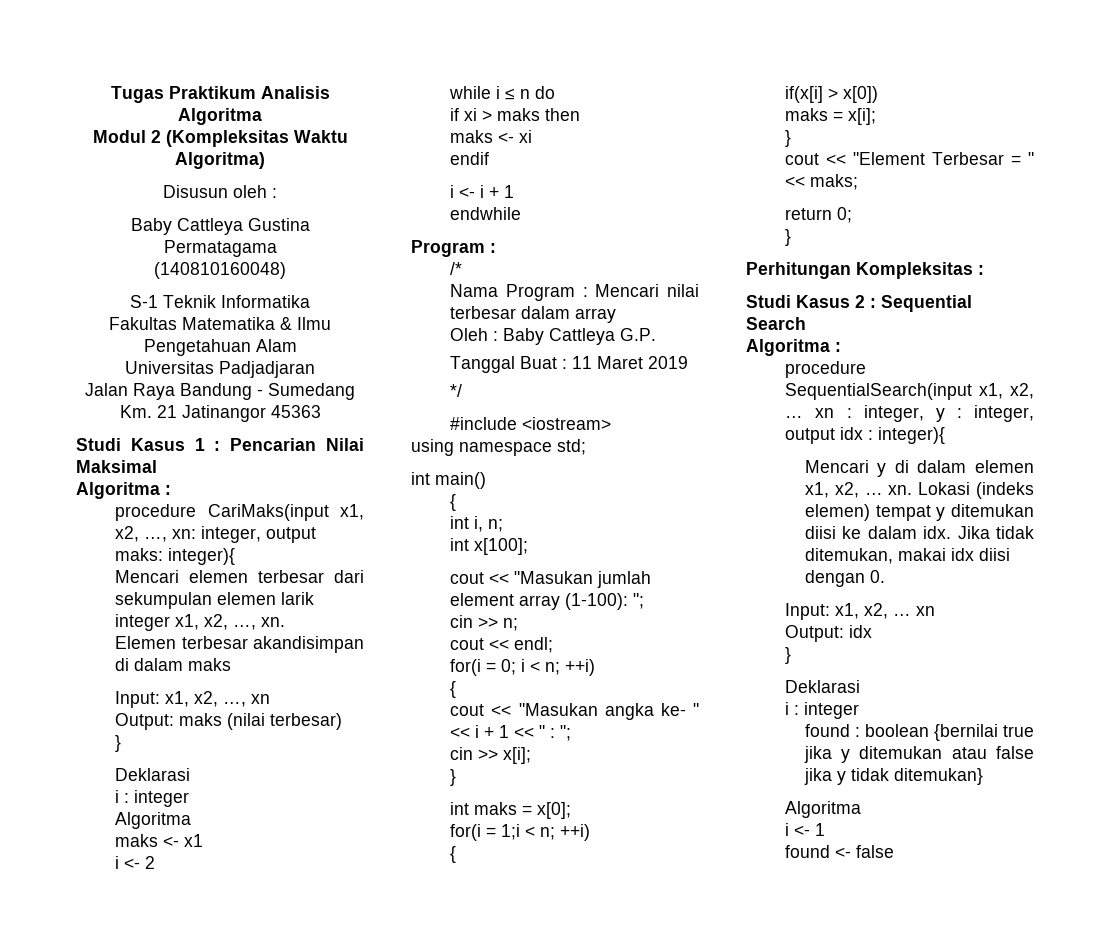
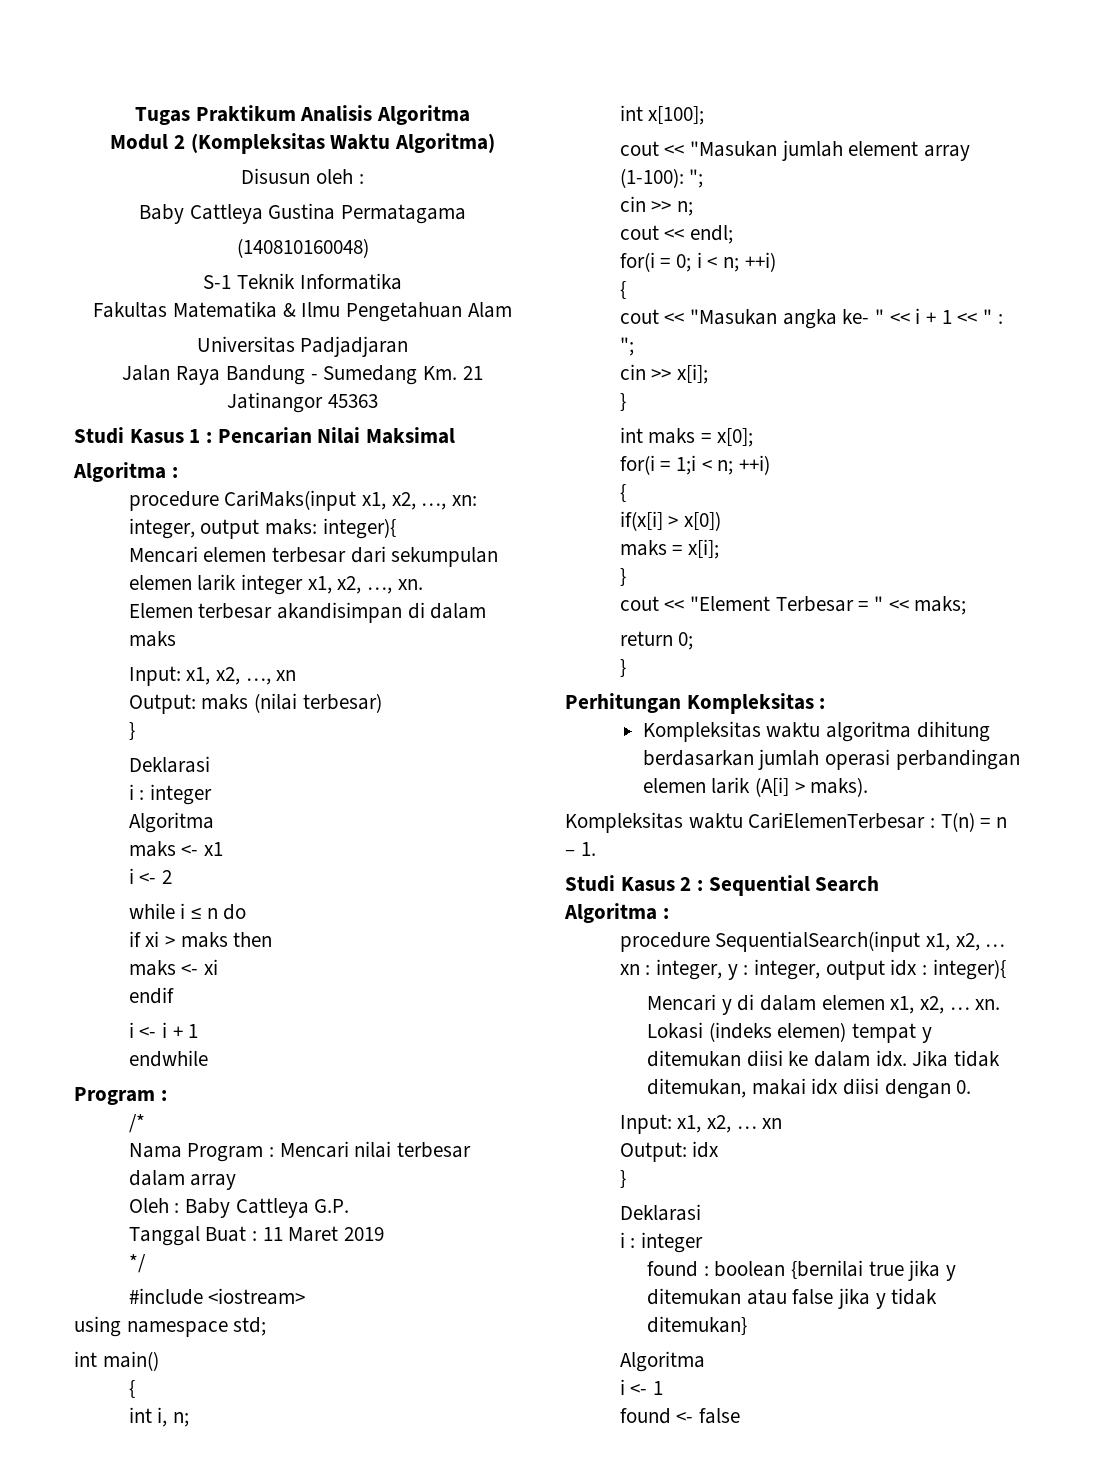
(984, 270) none -> [642,721,990,742] [642,749,1020,770] [642,777,869,797] [565,812,1008,833] [565,842,596,856] // Kompleksitas waktu algoritma dihitung berdasarkan jumlah operasi perbandingan elemen larik (A[i] > maks). // Kompleksitas waktu CariElemenTerbesar : T(n) = n – 1.

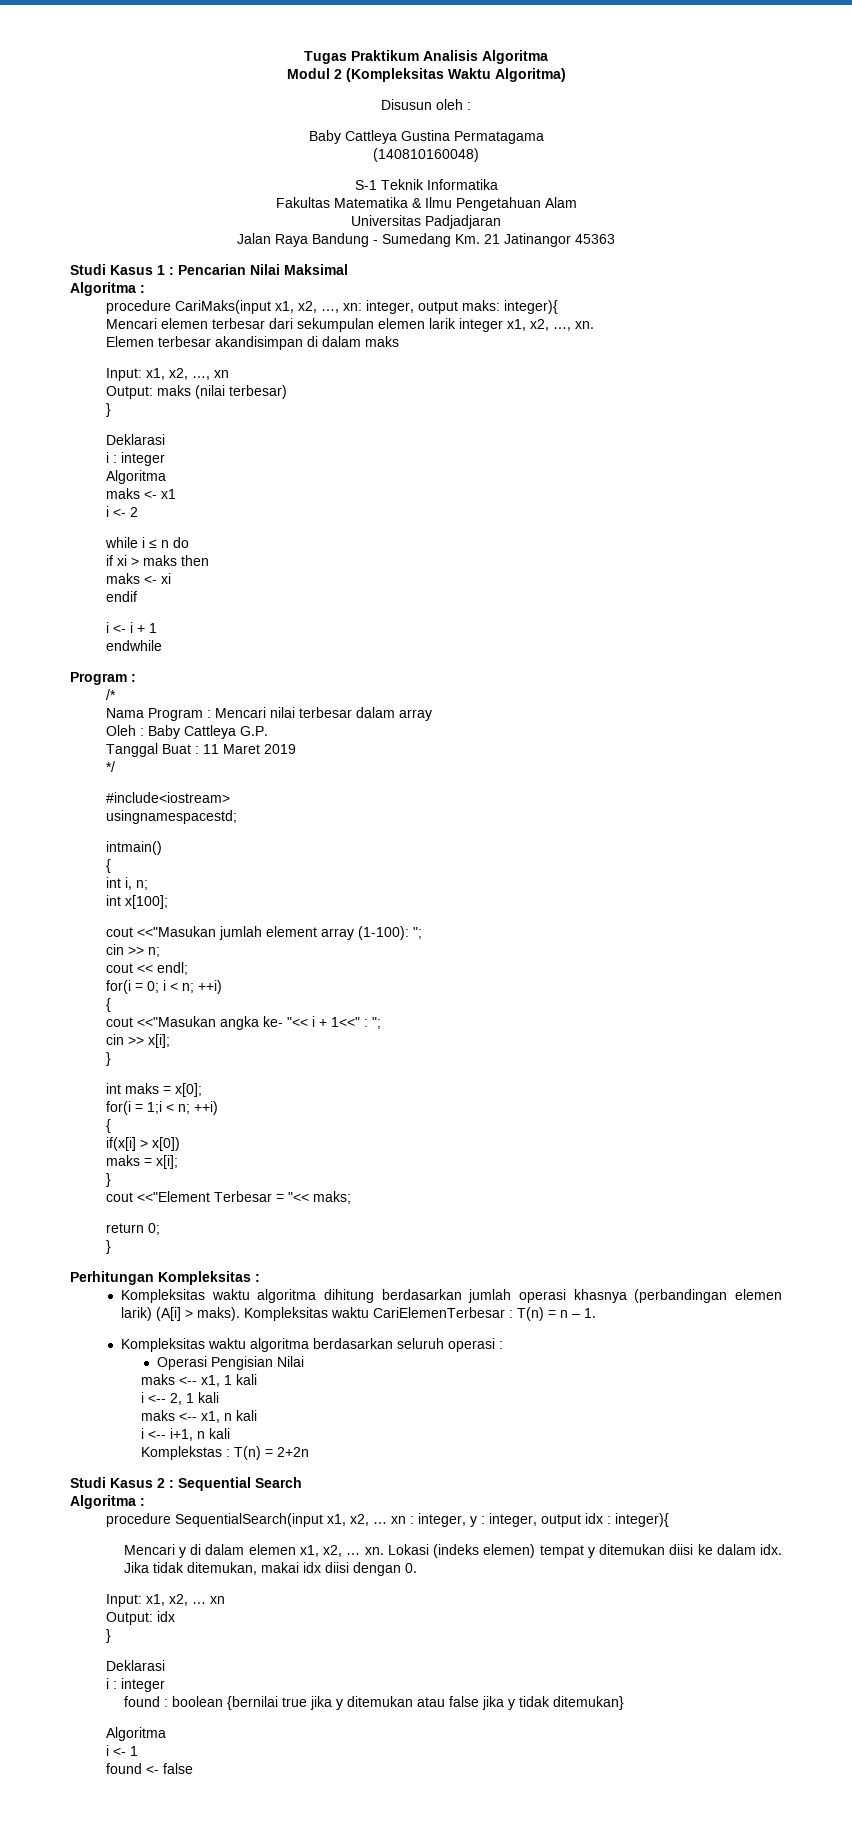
[128,1288,306,1305] [74,1316,267,1337] [74,1351,159,1371] #include <iostream> // using namespace std; // int main() -> [105,792,230,803] [105,810,237,824] [105,841,162,855] #include<iostream> // usingnamespacestd; // intmain()
[664,141,777,157] << "Masukan -> [136,926,216,937] <<"Masukan
[664,308,992,329] << "Masukan angka ke- " << i + 1 << " -> [136,1016,360,1030] <<"Masukan angka ke- "<< i + 1<<"
[664,596,909,612] << "Element Terbesar = " << -> [136,1191,309,1202] <<"Element Terbesar = "<<
[895,749,1020,770] [642,777,751,794] perbandingan elemen larik -> [573,1289,782,1303] [121,1307,153,1321] khasnya (perbandingan elemen larik)
(869, 787) // -> (241, 1314) none
(596, 849) none -> [121,1338,504,1352] [156,1356,304,1370] [141,1374,258,1387] [141,1392,220,1405] [141,1410,258,1423] [141,1428,231,1441] [141,1446,310,1460] // Kompleksitas waktu algoritma berdasarkan seluruh operasi : // Operasi Pengisian Nilai // maks <-- x1, 1 kali // i <-- 2, 1 kali // maks <-- x1, n kali // i <-- i+1, n kali // Komplekstas : T(n) = 2+2n

